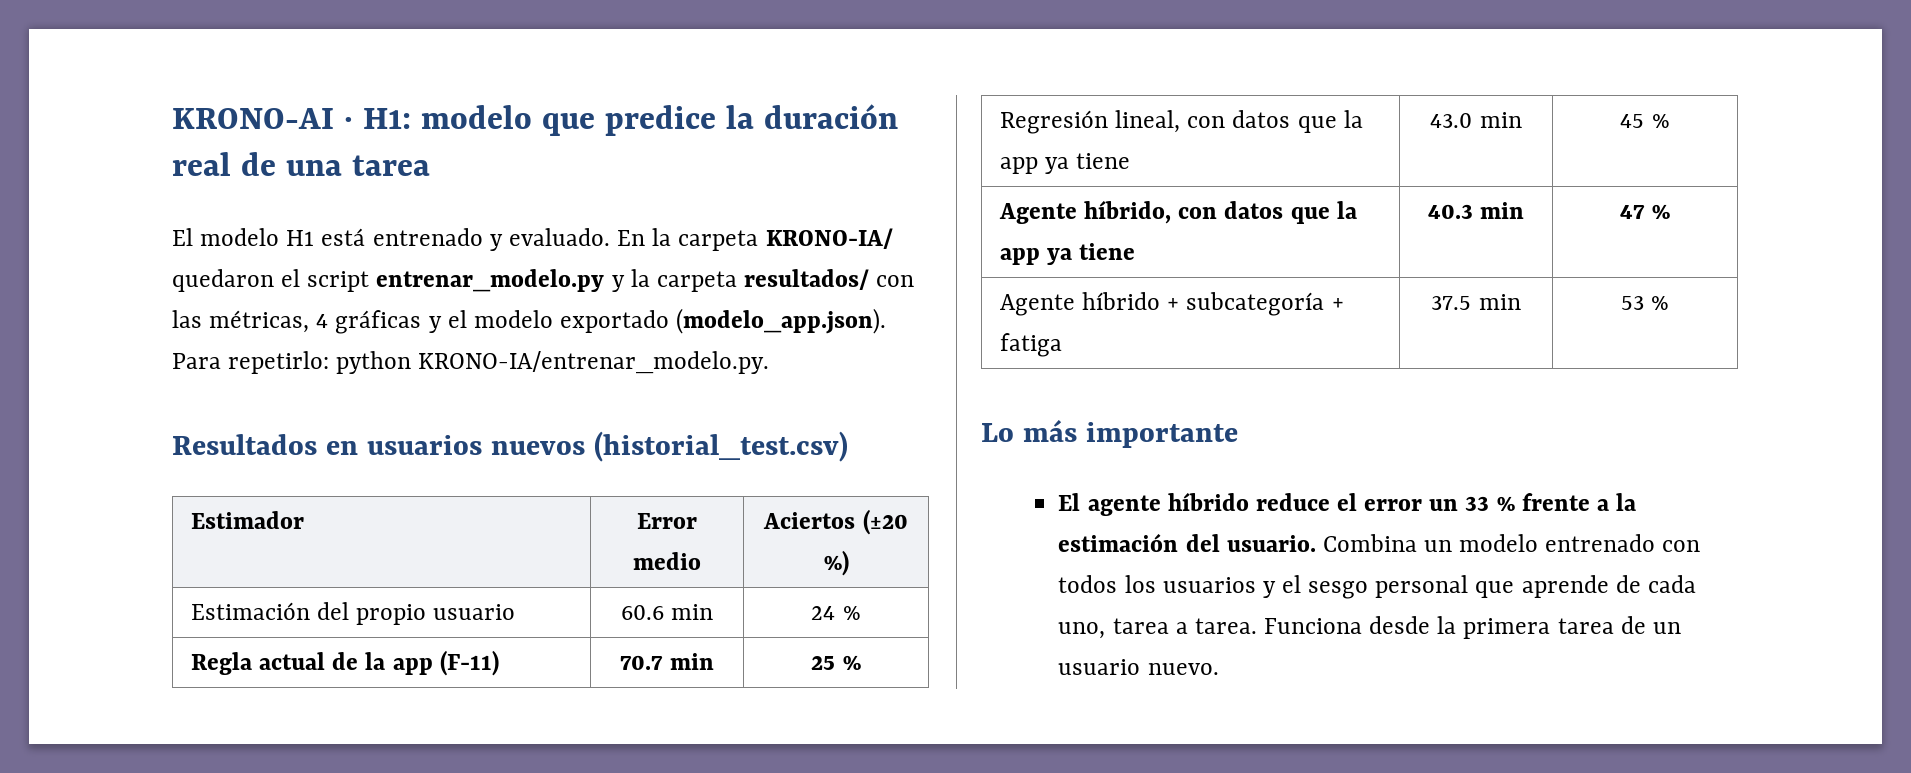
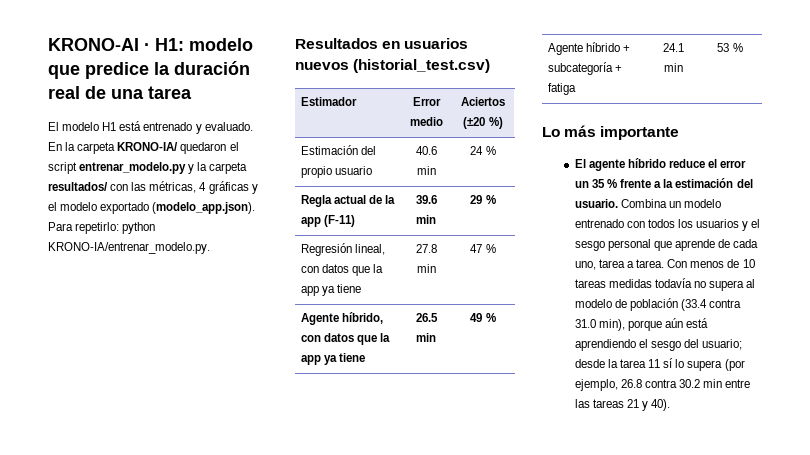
[620,605,664,620] 60.6 -> [415,146,437,155] 40.6
[620,653,714,670] [811,656,836,670] 70.7 min | 25 -> [415,195,437,204] [416,215,436,224] [470,195,483,204] 39.6 min | 29
[1430,112,1522,128] [1620,114,1645,128] 43.0 min | 45 -> [415,244,437,253] [416,264,436,273] [470,244,483,253] 27.8 min | 47
[1427,202,1525,219] [1620,205,1646,219] 40.3 min | 47 -> [415,313,438,322] [416,333,436,342] [470,313,483,322] 26.5 min | 49
[1431,296,1472,310] 37.5 -> [662,43,684,52] 24.1
[1465,496,1490,511] 33 -> [591,179,605,188] 35
[1263,616,1681,639] [1058,659,1219,675] Funciona desde la primera tarea de un usuario nuevo. -> [667,259,755,268] [574,278,756,291] [574,298,742,311] [574,318,709,331] [574,339,743,351] [574,358,745,371] [574,379,751,391] [574,399,671,411] Con menos de 10 tareas medidas todavía no supera al modelo de población (33.4 contra 31.0 min), porque aún está aprendiendo el sesgo del usuario; desde la tarea 11 sí lo supera (por ejemplo, 26.8 contra 30.2 min entre las tareas 21 y 40).

